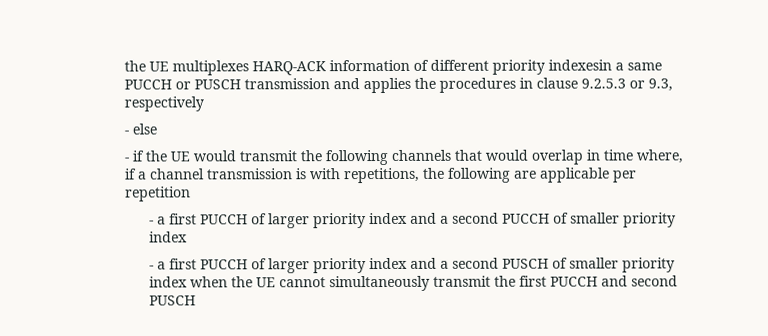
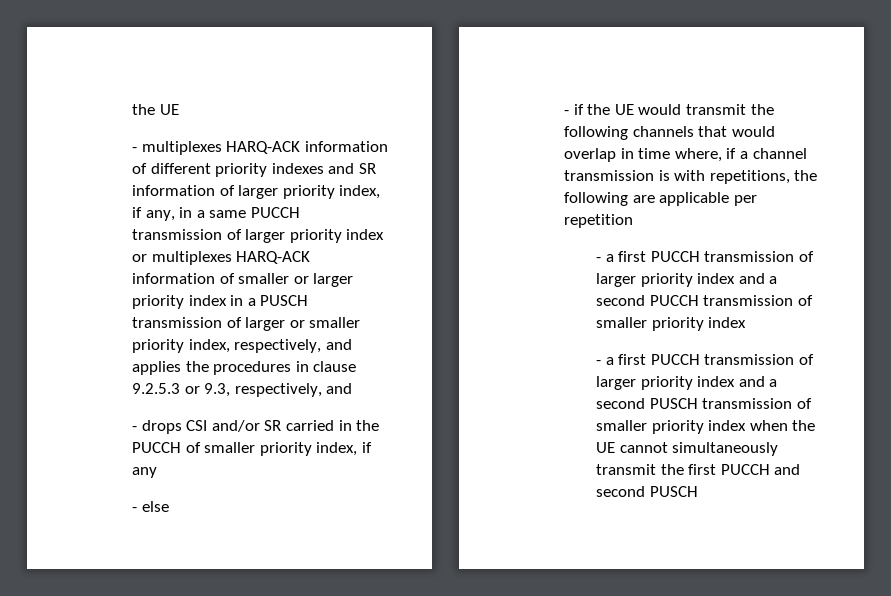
[123,60,169,72] the UE -> [132,104,179,115] [132,147,138,152] the UE // -
[547,59,662,71] [123,78,330,90] indexesin a same PUCCH or PUSCH transmission -> [271,163,376,174] [132,185,381,199] [132,207,300,221] [132,229,385,243] [132,251,311,265] [132,273,354,287] [132,295,309,309] [132,317,361,331] [132,339,322,353] indexes and SR information of larger priority index, if any, in a same PUCCH transmission of larger priority index or multiplexes HARQ-ACK information of smaller or larger priority index in a PUSCH transmission of larger or smaller priority index, respectively,
[123,96,204,112] respectively -> [234,383,353,397] [132,420,380,434] [132,442,372,456] [132,467,158,478] respectively, and // - drops CSI and/or SR carried in the PUCCH of smaller priority index, if any
(248, 219) none -> [704,251,795,262] transmission
(550, 218) none -> [703,295,794,306] transmission
(248, 264) none -> [704,354,795,365] transmission
(549, 263) none -> [702,398,793,409] transmission

